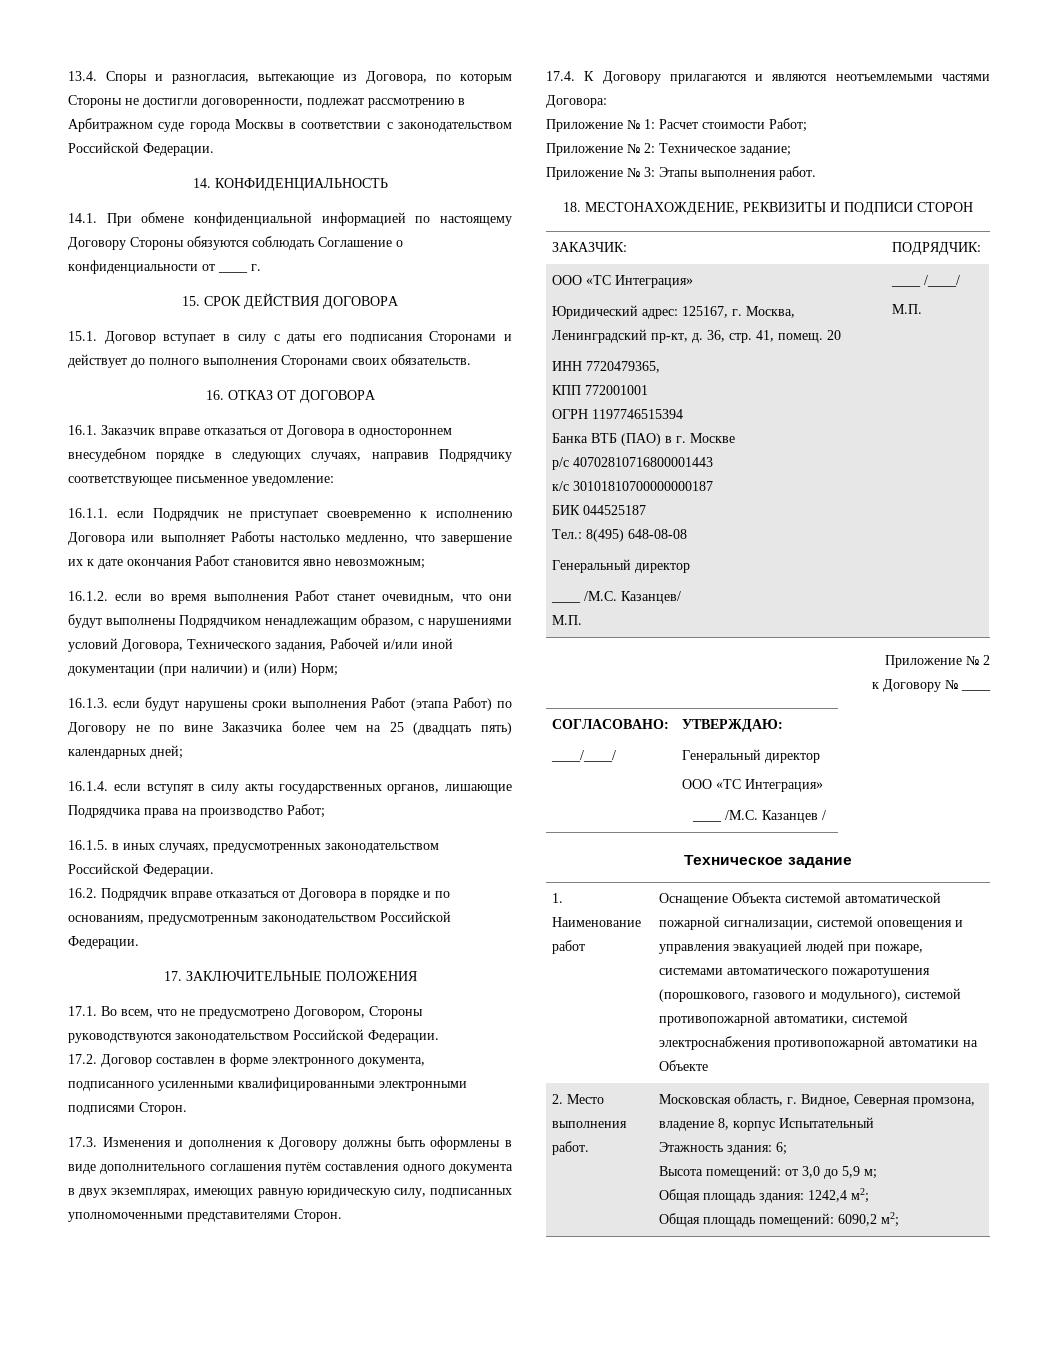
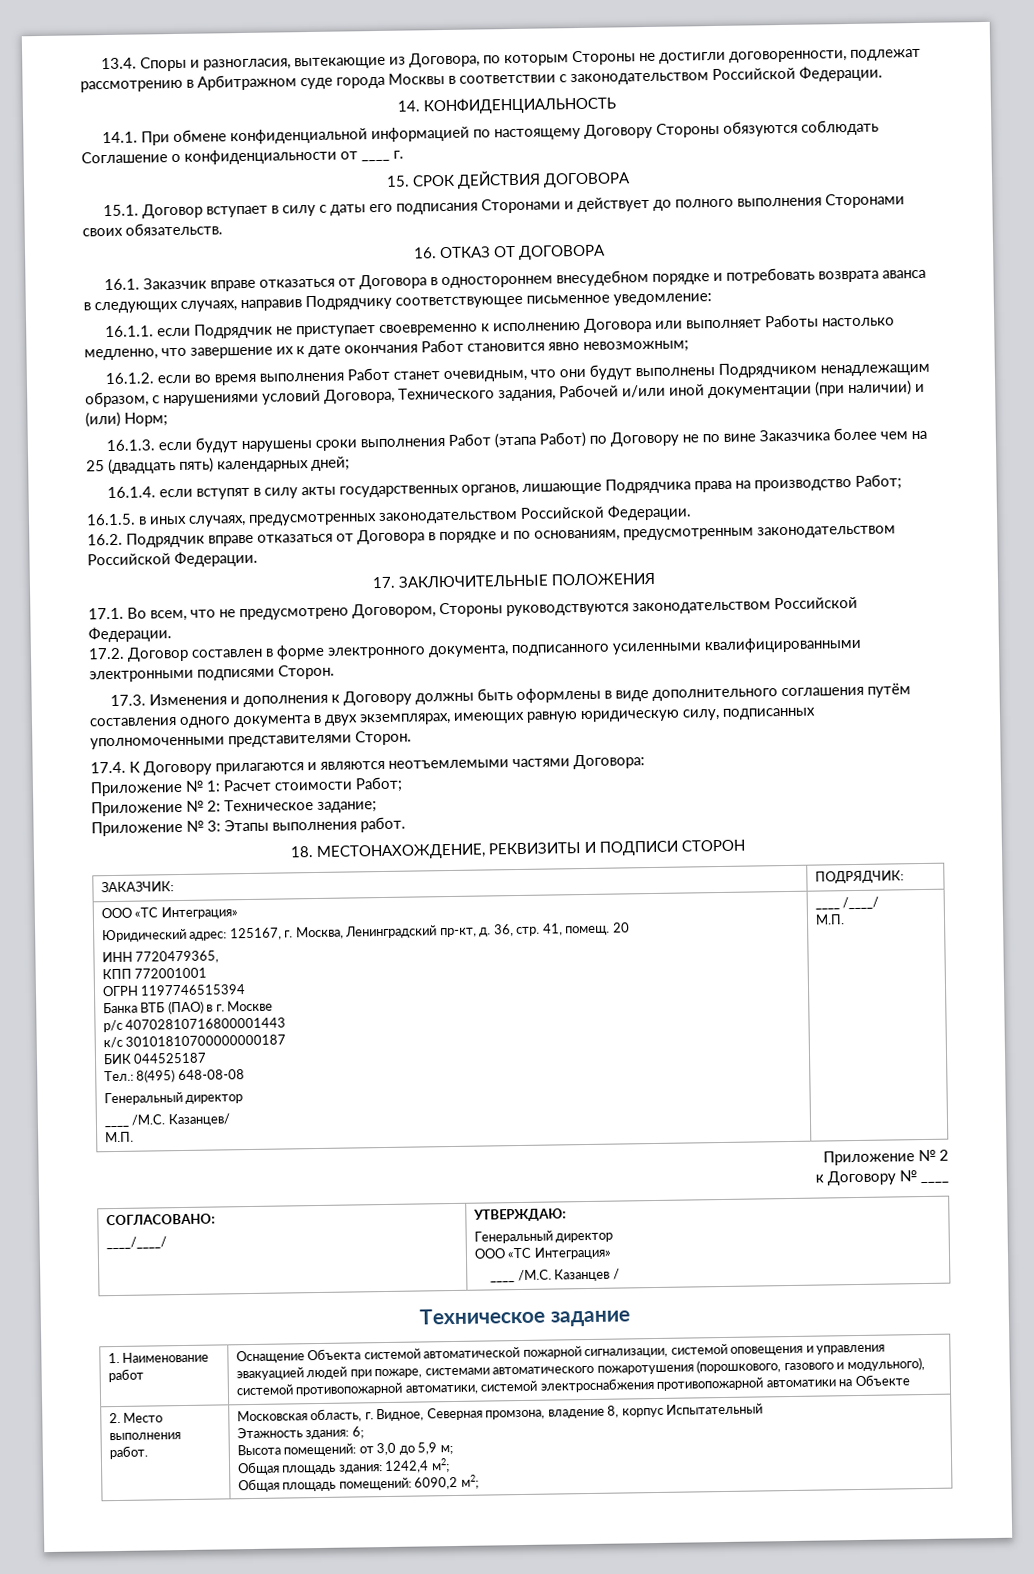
(205, 457) none -> [713,267,927,284] и потребовать возврата аванса

